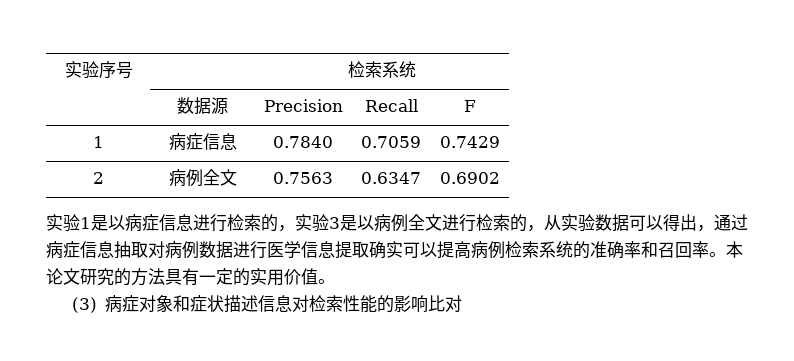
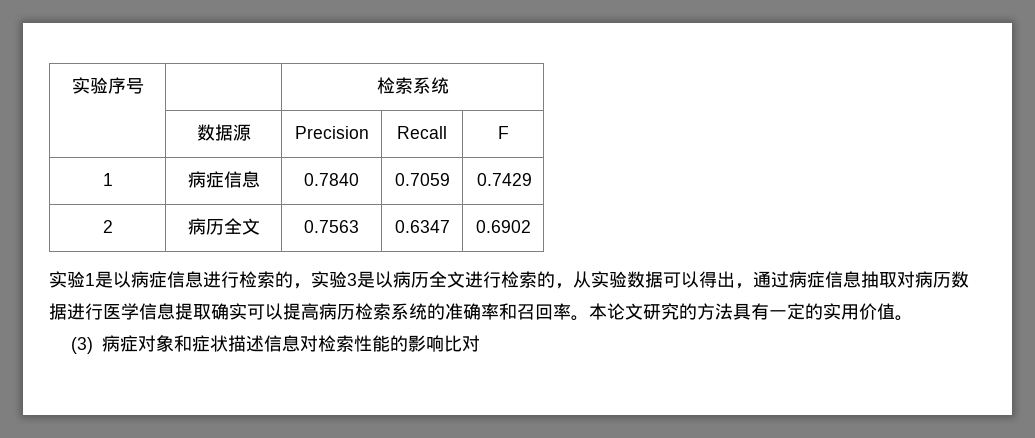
[185,169,203,187] 例 -> [205,219,224,235] 历
[391,214,408,232] 例 -> [411,272,429,288] 历
[182,241,199,259] 例 -> [933,272,951,288] 历
[488,241,505,259] 例 -> [337,304,355,320] 历

